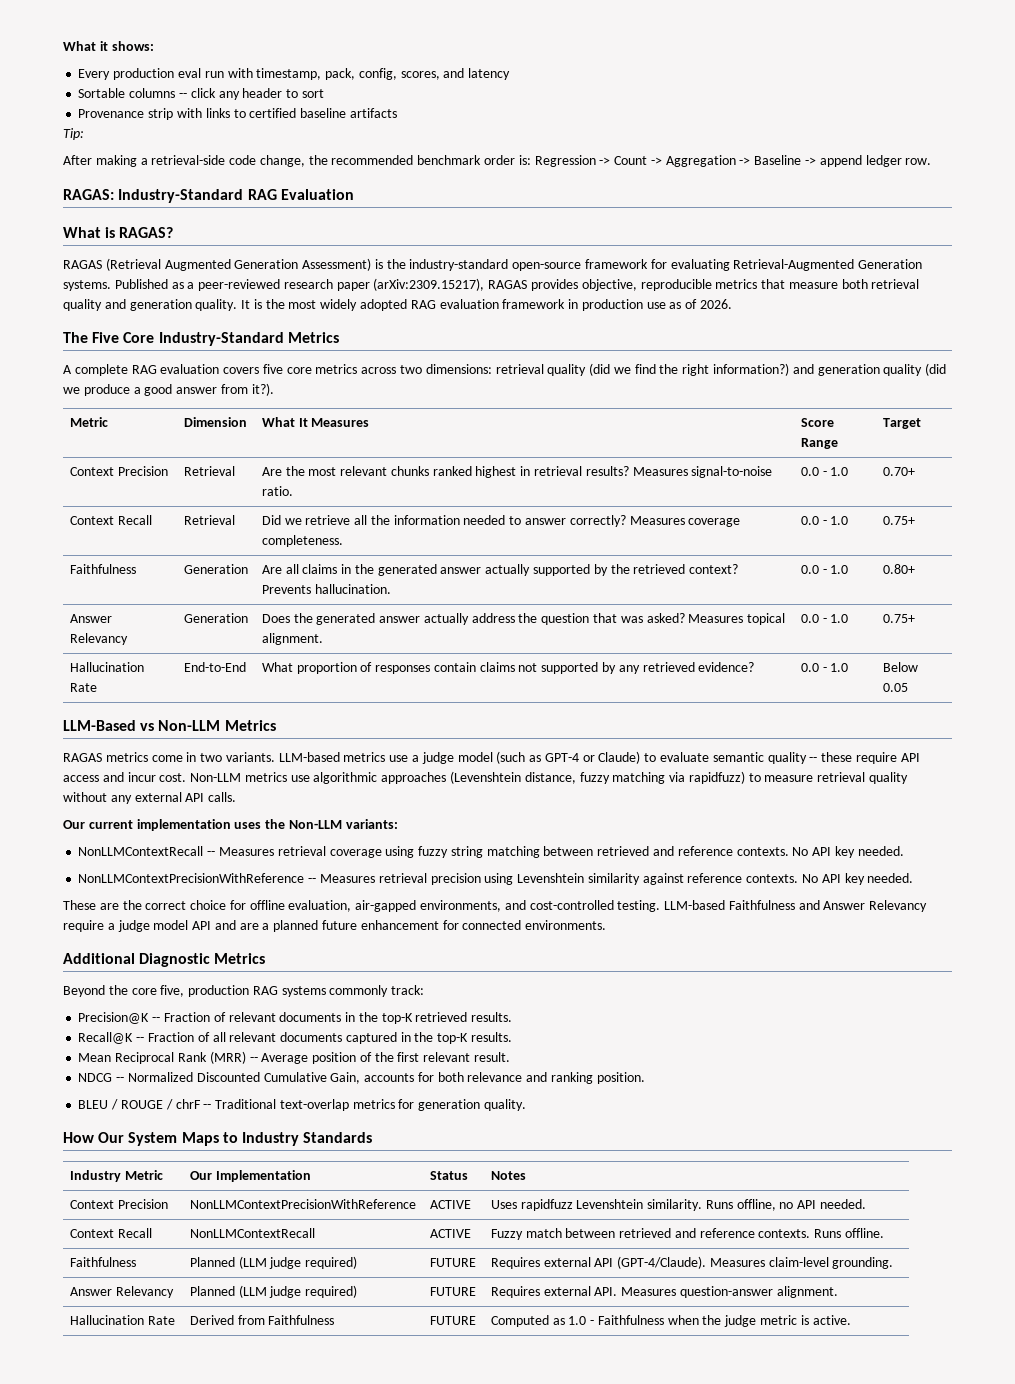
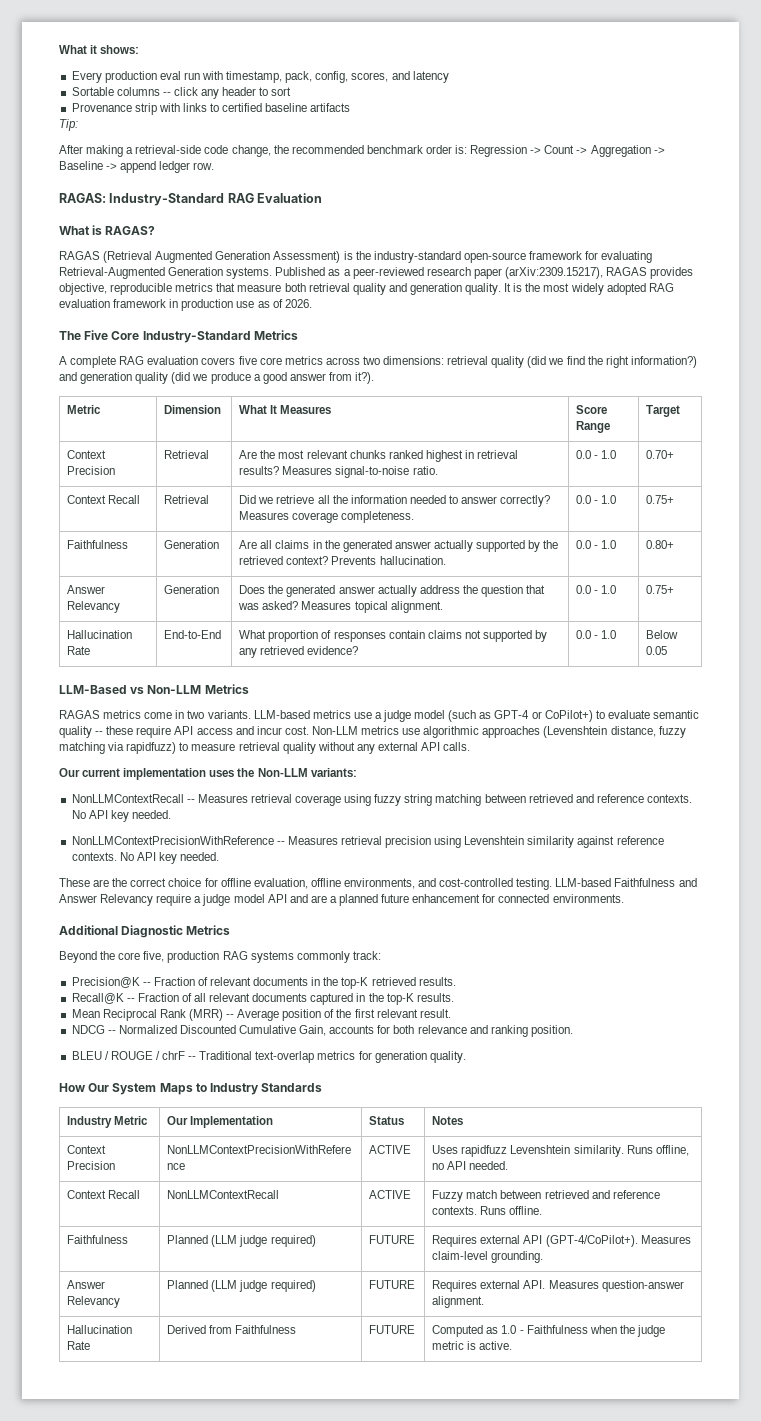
[598,751,641,764] Claude) -> [544,710,593,722] CoPilot+)
[355,900,417,912] air-gapped -> [310,878,341,887] offline
[617,1256,707,1269] (GPT-4/Claude). -> [545,1235,638,1247] (GPT-4/CoPilot+).

